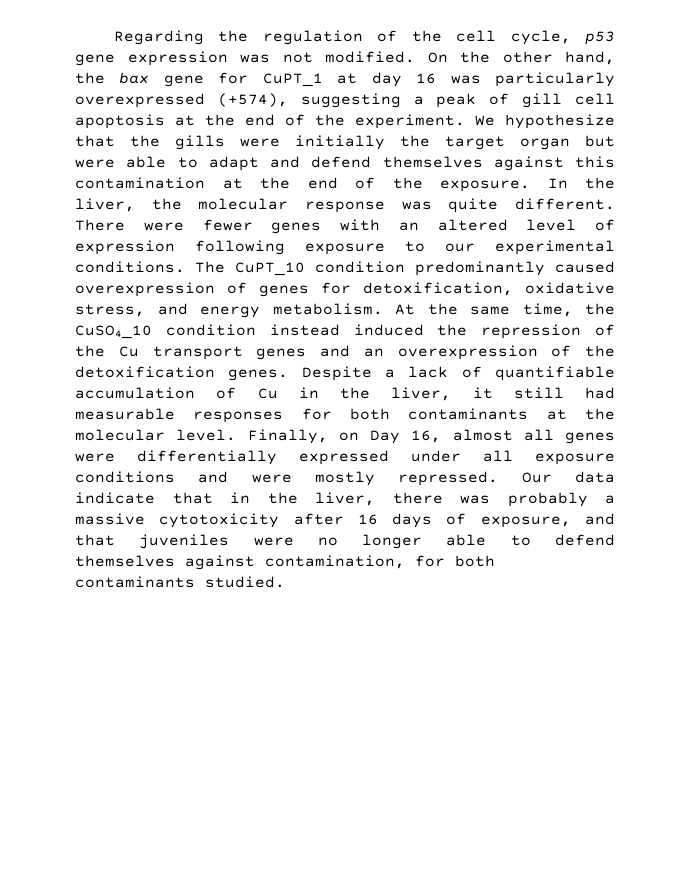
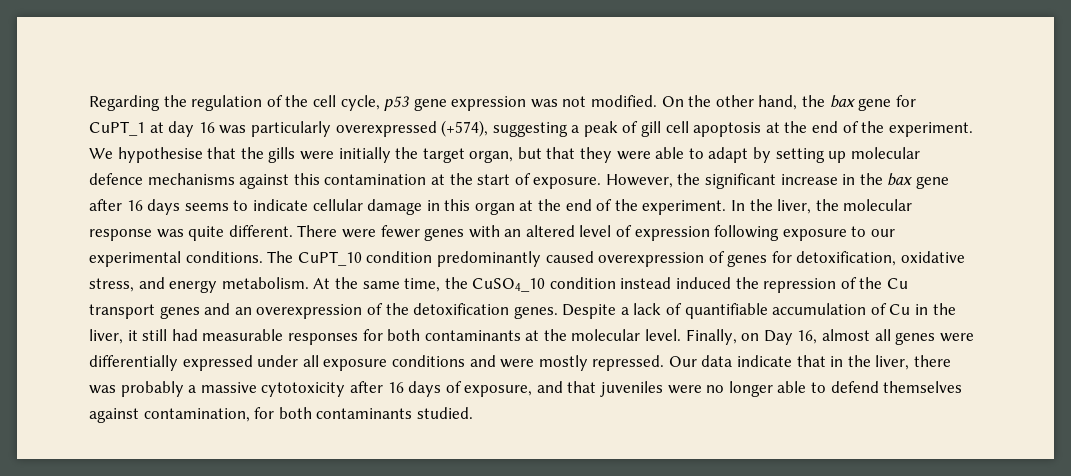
[505,114,615,129] hypothesize -> [117,147,203,163] hypothesise
[520,135,615,150] [75,156,483,171] organ but were able to adapt and defend themselves -> [469,147,920,163] [89,173,235,185] organ, but that they were able to adapt by setting up molecular defence mechanisms
[307,177,530,192] end of the exposure. -> [477,173,950,189] [89,199,727,215] start of exposure. However, the significant increase in the bax gene after 16 days seems to indicate cellular damage in this organ at the end of the experiment.

